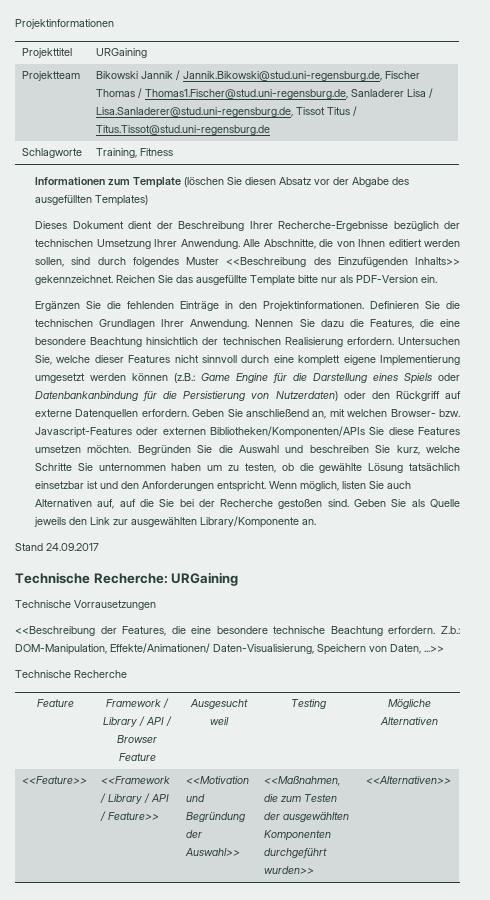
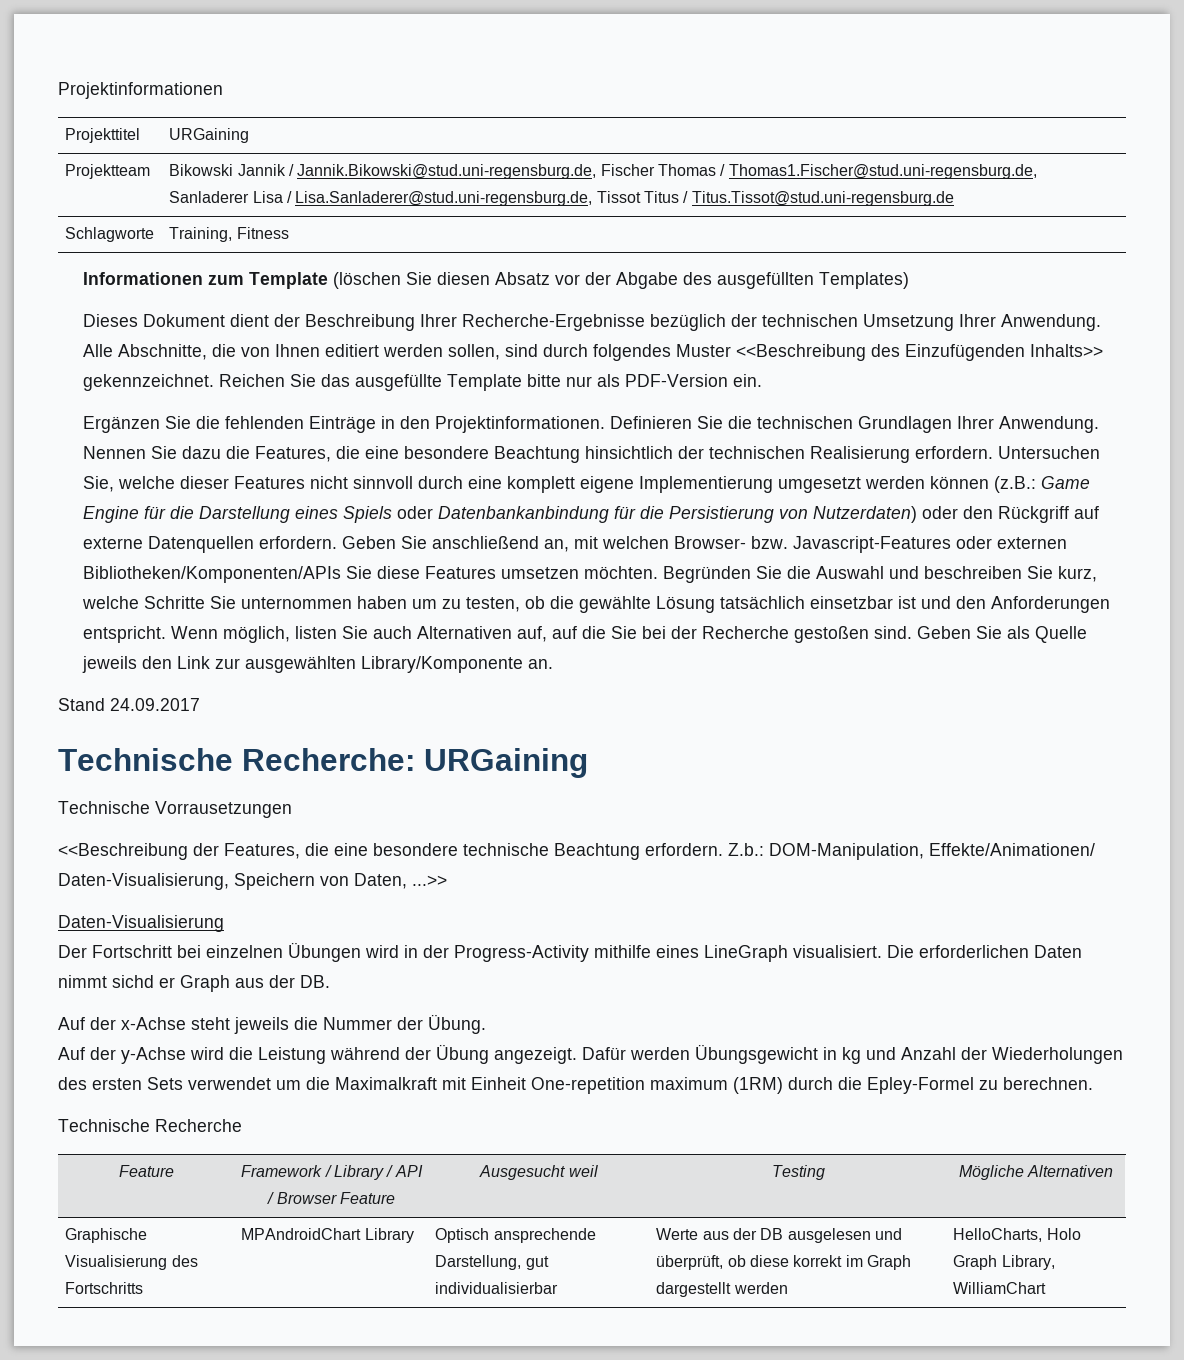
(444, 649) none -> [58,915,224,932] [58,942,1082,962] [58,975,330,992] [58,1014,486,1034] [58,1044,1123,1064] [58,1077,1093,1094] // Daten-Visualisierung // Der Fortschritt bei einzelnen Übungen wird in der Progress-Activity mithilfe eines LineGraph visualisiert. Die erforderlichen Daten nimmt sichd er Graph aus der DB. // Auf der x-Achse steht jeweils die Nummer der Übung. // Auf der y-Achse wird die Leistung während der Übung angezeigt. Dafür werden Übungsgewicht in kg und Anzahl der Wiederholungen des ersten Sets verwendet um die Maximalkraft mit Einheit One-repetition maximum (1RM) durch die Epley-Formel zu berechnen.
[21,776,87,784] [100,776,170,784] [99,793,169,804] [99,811,159,821] [185,776,249,784] [185,794,205,802] [185,812,245,822] [185,830,202,838] [184,848,240,856] [263,776,340,786] [263,794,337,802] [263,812,349,822] [263,830,331,841] [263,848,327,858] [263,866,314,874] [365,776,451,784] <<Feature>> | <<Framework / Library / API / Feature>> | <<Motivation und Begründung der Auswahl>> | <<Maßnahmen, die zum Testen der ausgewählten Komponenten durchgeführt wurden>> | <<Alternativen>> -> [65,1228,148,1243] [65,1255,198,1270] [65,1282,144,1294] [241,1228,414,1243] [435,1228,596,1243] [435,1255,549,1270] [435,1282,559,1294] [656,1228,902,1243] [656,1255,911,1270] [656,1282,788,1297] [953,1228,1081,1242] [953,1255,1055,1270] [953,1282,1047,1294] Graphische Visualisierung des Fortschritts | MPAndroidChart Library | Optisch ansprechende Darstellung, gut individualisierbar | Werte aus der DB ausgelesen und überprüft, ob diese korrekt im Graph dargestellt werden | HelloCharts, Holo Graph Library, WilliamChart

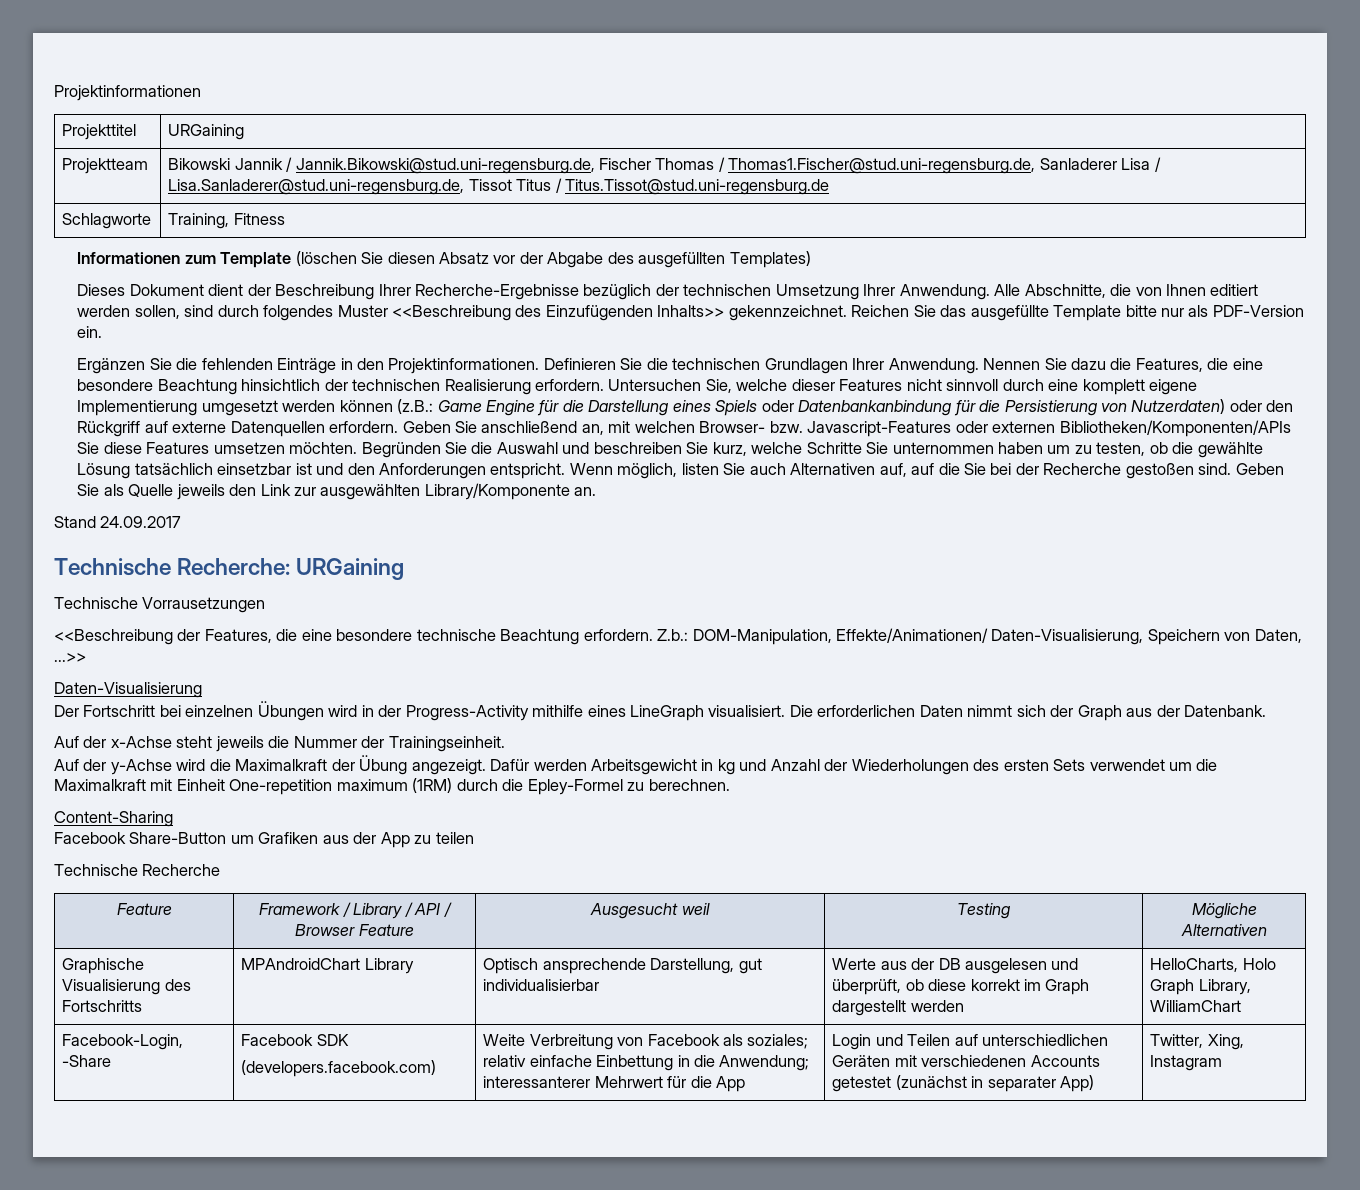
[112,975,175,988] sichd er -> [1016,705,1074,717] sich der
[300,975,330,988] DB. -> [1184,705,1267,717] Datenbank.
[428,1014,486,1034] Übung. -> [388,736,505,752] Trainingseinheit.
[258,1047,400,1064] Leistung während -> [235,759,328,771] Maximalkraft
[695,1044,818,1064] Übungsgewicht -> [591,759,698,775] Arbeitsgewicht
(1093, 1083) none -> [54,811,173,827] [54,832,474,848] // Content-Sharing // Facebook Share-Button um Grafiken aus der App zu teilen
(1047, 1288) none -> [62,1034,184,1050] [62,1055,112,1067] [241,1034,349,1046] [241,1060,437,1077] [483,1034,809,1050] [483,1055,810,1071] [483,1076,745,1092] [832,1034,1108,1050] [832,1055,1100,1067] [832,1075,1094,1092] [1150,1034,1244,1050] [1150,1055,1223,1071] // Facebook-Login, -Share | Facebook SDK // (developers.facebook.com) | Weite Verbreitung von Facebook als soziales; relativ einfache Einbettung in die Anwendung; interessanterer Mehrwert für die App | Login und Teilen auf unterschiedlichen Geräten mit verschiedenen Accounts getestet (zunächst in separater App) | Twitter, Xing, Instagram

